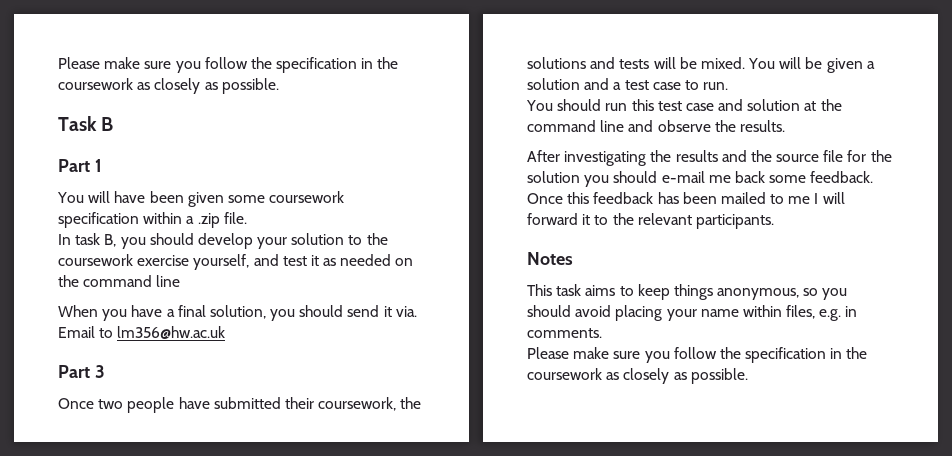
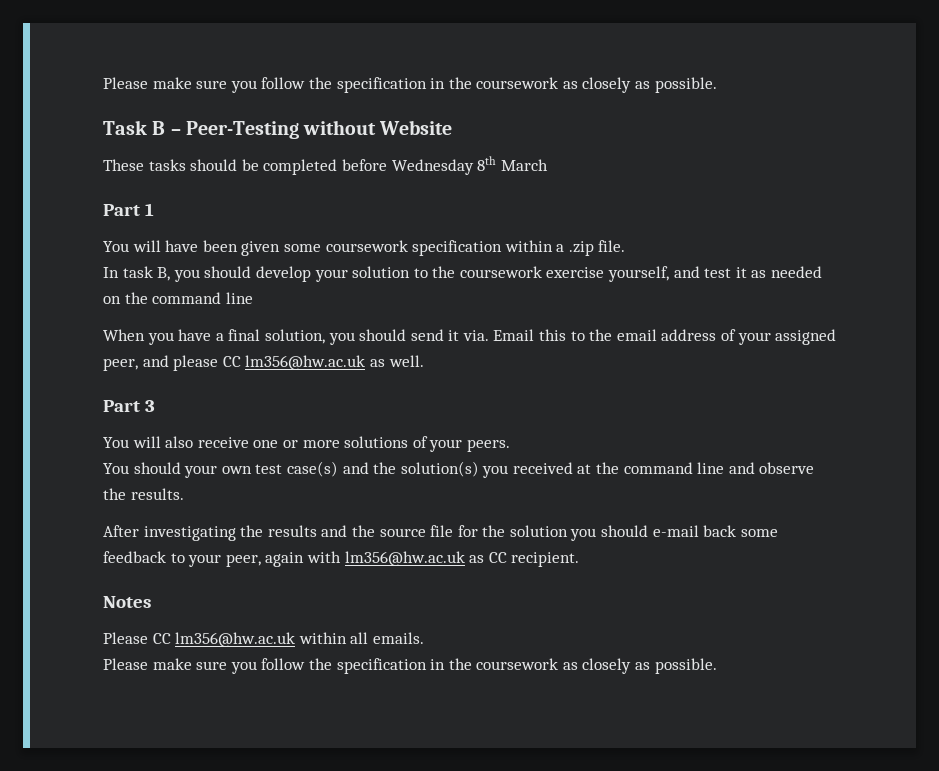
(114, 124) none -> [170,120,453,139] [103,156,548,175] – Peer-Testing without Website // These tasks should be completed before Wednesday 8th March
[99,326,226,339] to lm356@hw.ac.uk -> [539,329,837,345] [103,355,424,371] this to the email address of your assigned peer, and please CC lm356@hw.ac.uk as well.
[58,397,422,413] [527,57,875,73] [527,78,729,90] [526,99,801,111] Once two people have submitted their coursework, the solutions and tests will be mixed. You will be given a solution and a test case to run. // You should run this test case and solution -> [103,436,510,452] [103,461,573,478] You will also receive one or more solutions of your peers. // You should your own test case(s) and the solution(s) you received
[708,175,731,183] me -> (699, 531) none
[810,171,874,183] [527,192,845,204] [527,213,774,229] [527,252,573,265] [527,284,848,300] [527,305,858,321] [527,328,602,338] feedback. Once this feedback has been mailed to me I will forward it to the relevant participants. // Notes // This task aims to keep things anonymous, so you should avoid placing your name within files, e.g. in comments. -> [103,551,580,567] [103,596,151,608] [103,632,424,647] feedback to your peer, again with lm356@hw.ac.uk as CC recipient. // Notes // Please CC lm356@hw.ac.uk within all emails.

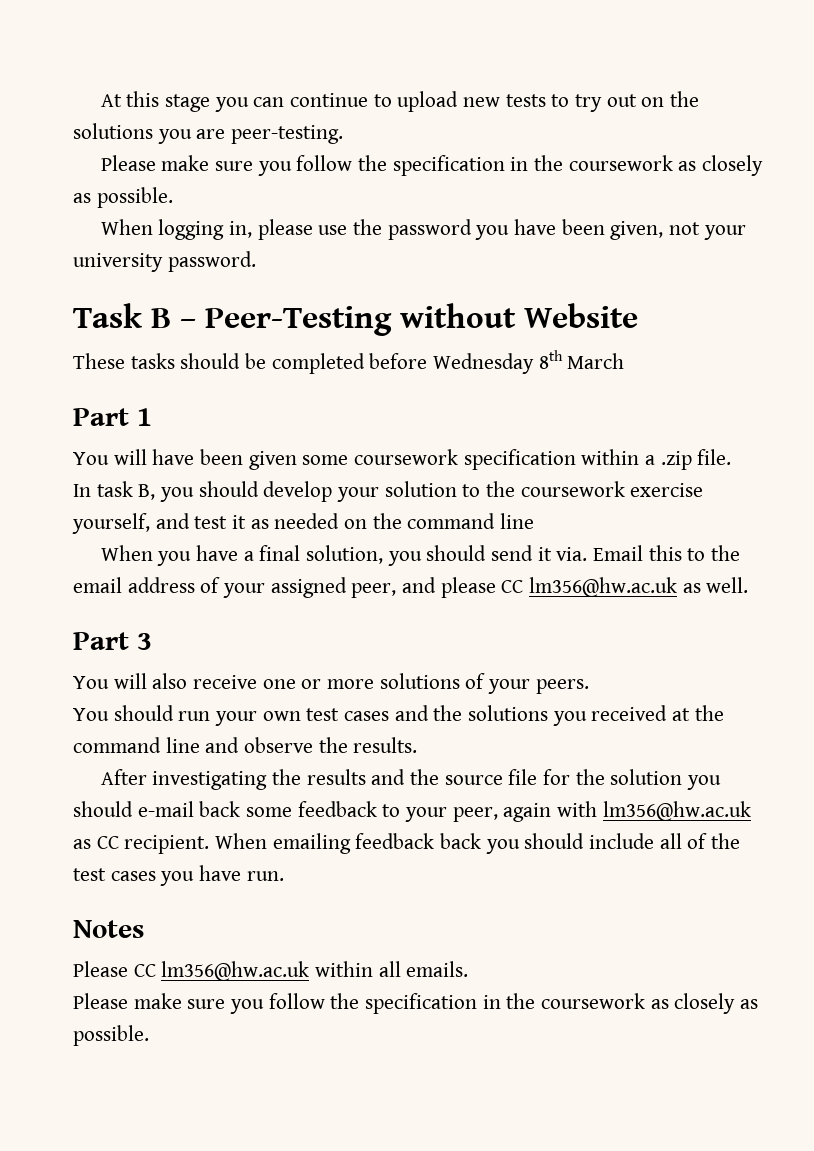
(103, 83) none -> [100,91,699,112] [73,123,344,144] At this stage you can continue to upload new tests to try out on the solutions you are peer-testing. //
(717, 85) none -> [100,219,746,240] [73,251,256,272] // When logging in, please use the password you have been given, not your university password.
(181, 468) none -> [178,711,211,721] run
[286,461,479,477] case(s) and the solution(s) -> [344,705,549,721] cases and the solutions
(580, 559) none -> [215,833,741,854] [73,865,284,886] When emailing feedback back you should include all of the test cases you have run.

